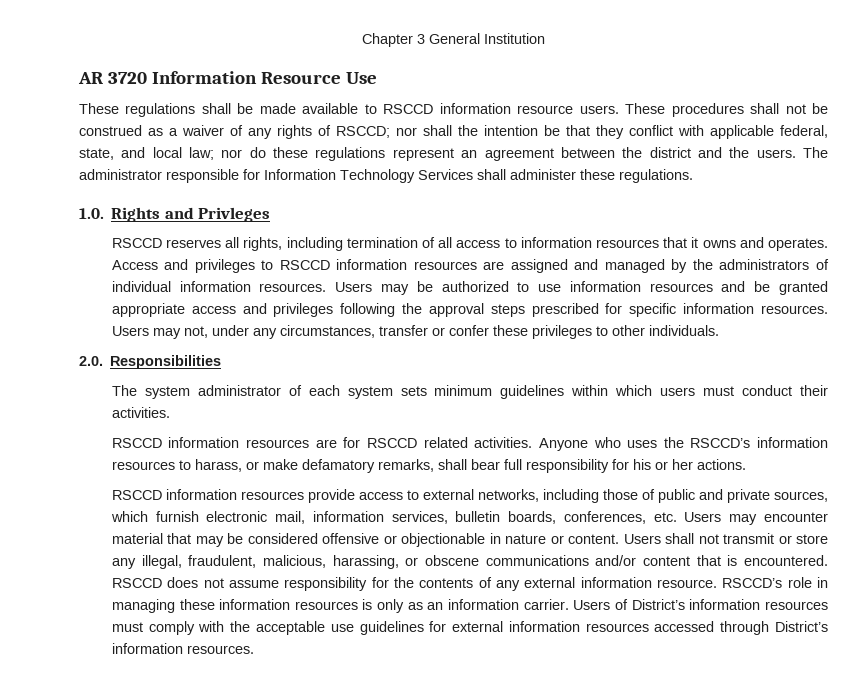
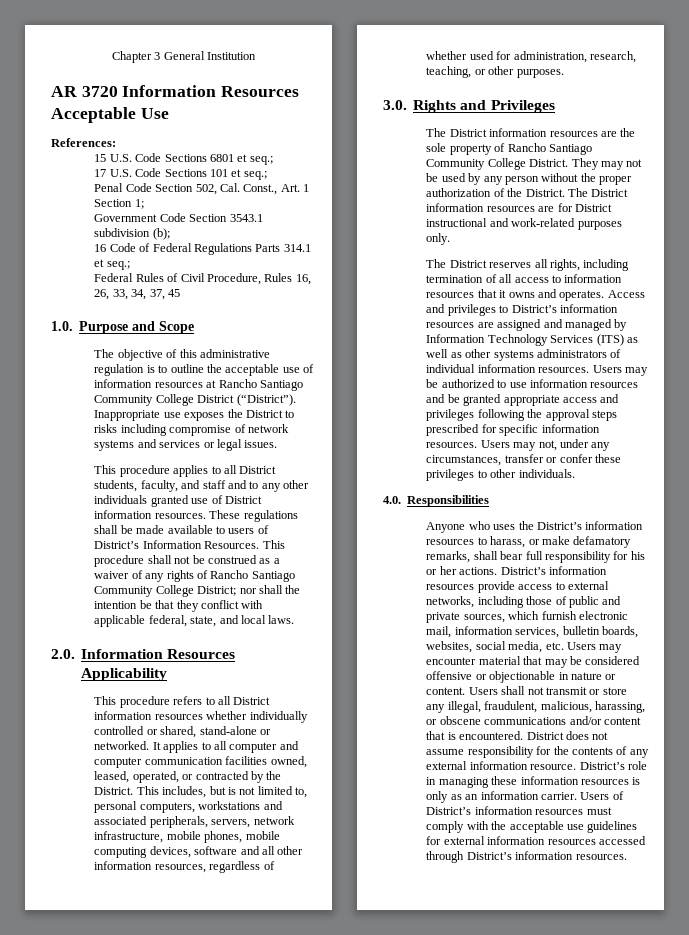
[260,72,341,84] Resource -> [221,86,300,97] [51,107,136,123] Resources Acceptable
(377, 78) none -> [51,138,116,147] [94,153,273,165] [94,168,267,180] [94,183,310,195] [94,199,144,209] [94,213,263,222] [94,228,170,240] [94,243,311,255] [94,259,130,270] [94,273,311,285] [94,289,180,300] [51,321,195,334] [94,349,270,361] [94,364,315,376] [94,379,303,391] [94,394,296,406] [94,409,295,421] [94,424,289,436] [94,439,278,451] [94,465,277,477] [94,480,310,492] [94,495,262,507] [94,510,206,519] References: // 15 U.S. Code Sections 6801 et seq.; // 17 U.S. Code Sections 101 et seq.; // Penal Code Section 502, Cal. Const., Art. 1 Section 1; // Government Code Section 3543.1 subdivision (b); // 16 Code of Federal Regulations Parts 314.1 et seq.; // Federal Rules of Civil Procedure, Rules 16, 26, 33, 34, 37, 45 // 1.0. Purpose and Scope // The objective of this administrative regulation is to outline the acceptable use of information resources at Rancho Santiago Community College District (“District”). Inappropriate use exposes the District to risks including compromise of network systems and services or legal issues. // This procedure applies to all District students, faculty, and staff and to any other individuals granted use of District information resources.
[383,103,744,117] RSCCD information resource users. These procedures -> [228,525,269,534] [94,540,285,549] [94,555,145,567] users of District’s Information Resources. This procedure
[336,126,390,138] RSCCD; -> [210,570,295,582] [94,585,237,597] Rancho Santiago Community College District;
[189,147,829,161] [79,169,693,183] [79,207,271,222] [111,238,162,248] law; nor do these regulations represent an agreement between the district and the users. The administrator responsible for Information Technology Services shall administer these regulations. // 1.0. Rights and Privleges // RSCCD -> [268,615,295,624] [51,649,236,659] [81,668,168,681] [94,696,271,708] [94,711,308,723] [94,726,271,738] [94,741,299,753] [94,756,307,768] [94,771,282,783] [94,786,308,798] [94,801,283,813] [94,816,295,828] [94,831,280,843] [94,846,304,858] [94,861,275,873] [426,51,636,63] [426,66,564,78] [383,100,555,113] [426,128,636,137] [426,143,592,155] [426,158,643,170] [426,173,633,185] [426,188,629,197] [426,203,612,212] [426,218,622,230] [426,233,451,245] [426,259,487,268] laws. // 2.0. Information Resources Applicability // This procedure refers to all District information resources whether individually controlled or shared, stand-alone or networked. It applies to all computer and computer communication facilities owned, leased, operated, or contracted by the District. This includes, but is not limited to, personal computers, workstations and associated peripherals, servers, network infrastructure, mobile phones, mobile computing devices, software and all other information resources, regardless of whether used for administration, research, teaching, or other purposes. // 3.0. Rights and Privileges // The District information resources are the sole property of Rancho Santiago Community College District. They may not be used by any person without the proper authorization of the District. The District information resources are for District instructional and work-related purposes only. // The District
[279,260,330,270] RSCCD -> [511,305,557,313] District’s
[692,259,713,270] the -> [426,334,638,346] [426,349,534,361] Information Technology Services (ITS) as well as other systems
[79,356,103,366] 2.0. -> [383,496,401,504] 4.0.
[111,385,828,399] [111,407,170,418] [111,437,533,448] The system administrator of each system sets minimum guidelines within which users must conduct their activities. // RSCCD information resources are for RSCCD related activities. -> (490, 501) none
[690,438,751,448] RSCCD’s -> [536,522,582,530] District’s
[111,490,162,500] // RSCCD -> [500,567,546,575] District’s
[563,511,646,524] conferences, -> [426,641,543,653] websites, social media,
[111,578,162,588] RSCCD -> [526,732,564,740] District
[722,578,783,588] RSCCD’s -> [579,762,625,770] District’s

